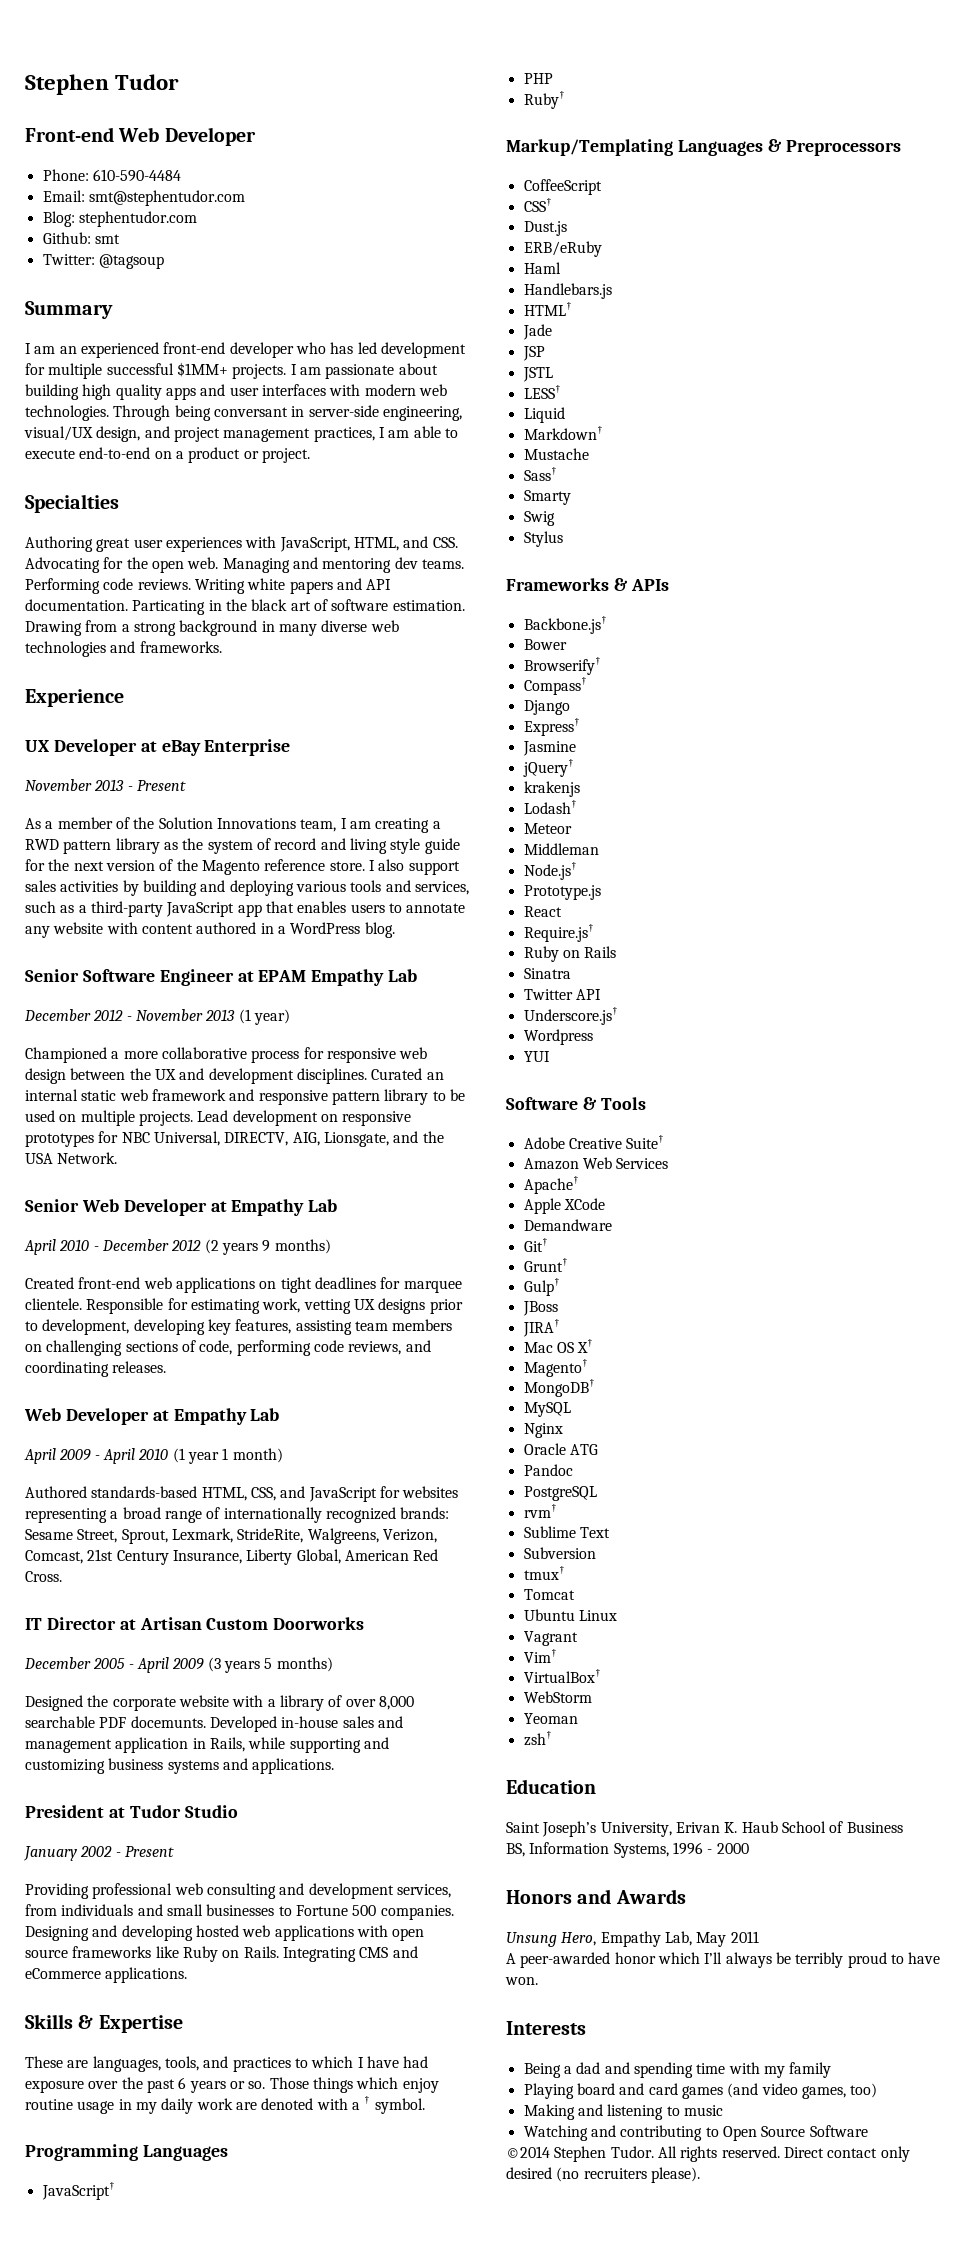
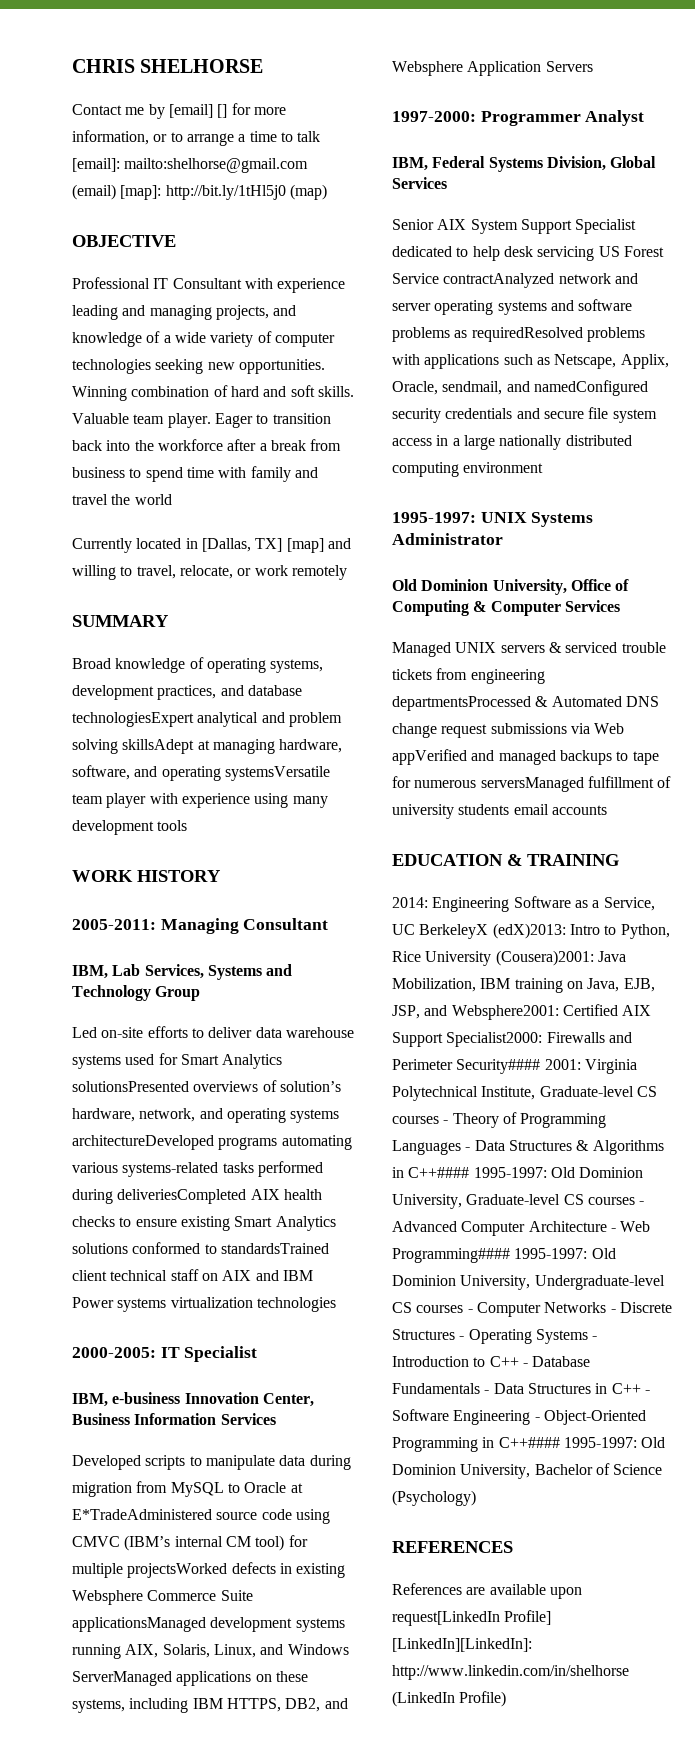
[25,74,180,95] [25,127,256,146] [42,169,181,182] [42,190,245,206] [42,211,197,227] [42,232,120,244] [42,254,164,269] [25,301,113,319] [25,342,466,358] [25,362,438,379] [25,384,447,400] [25,405,462,421] [24,426,458,442] [25,447,310,463] [25,494,119,513] [25,536,458,552] [25,557,464,573] [25,578,392,594] [25,599,465,615] [25,620,399,636] [25,641,222,657] [25,689,124,707] [25,739,291,756] [25,779,186,791] [25,817,441,833] [25,838,460,854] [25,859,460,875] [25,880,469,896] [25,901,466,917] [25,922,395,938] [25,969,418,986] [24,1009,290,1025] [25,1047,428,1063] [25,1068,444,1084] [25,1089,465,1105] [25,1110,412,1126] [25,1131,444,1147] [25,1152,118,1164] [25,1199,338,1216] [24,1239,331,1255] [25,1277,462,1293] [25,1298,463,1314] [25,1319,453,1335] [25,1340,431,1356] [25,1361,167,1377] [24,1408,280,1425] [24,1448,283,1464] [25,1486,459,1502] [25,1507,450,1523] [25,1528,437,1544] [25,1549,439,1565] [25,1571,62,1582] [25,1617,365,1630] [24,1657,333,1673] [25,1695,414,1711] [25,1716,403,1732] [25,1737,389,1753] [25,1758,335,1774] [25,1805,238,1818] [23,1846,174,1861] [25,1883,451,1899] [25,1904,454,1920] [25,1925,425,1941] [25,1946,418,1962] [25,1967,188,1983] [25,2014,183,2033] [25,2056,429,2072] [25,2077,439,2093] [25,2096,425,2114] [25,2144,228,2161] [41,2182,115,2200] [523,73,553,84] [523,91,565,109] [506,139,901,156] [523,179,602,195] [523,198,552,212] [523,221,567,236] [523,241,602,257] [523,262,561,274] [523,283,612,299] [523,302,572,316] [522,324,552,340] [522,346,545,361] [522,367,553,382] [523,385,561,399] [523,407,565,423] [523,426,603,440] [523,448,589,460] [523,467,557,481] [523,490,571,505] [523,511,555,526] [523,531,563,547] [506,578,669,591] [523,616,607,634] [523,639,567,650] [523,657,601,675] [523,677,587,695] [523,700,570,715] [523,718,580,736] [522,741,576,756] [522,759,574,777] [523,781,580,797] [523,800,577,814] [523,823,572,834] [523,843,599,855] [523,862,577,880] [523,885,601,900] [523,906,562,917] [523,924,594,942] [523,946,617,962] [523,968,571,979] [523,989,601,1000] [523,1007,618,1025] [523,1029,593,1045] [523,1051,550,1062] [506,1097,646,1110] [523,1135,665,1149] [523,1157,669,1170] [523,1176,579,1194] [523,1198,605,1214] [523,1219,612,1231] [523,1238,548,1252] [523,1258,568,1272] [523,1278,560,1296] [522,1301,558,1316] [522,1319,560,1337] [523,1339,594,1353] [523,1359,588,1377] [523,1379,595,1397] [523,1402,571,1417] [523,1423,563,1438] [523,1443,598,1455] [523,1464,573,1476] [523,1486,597,1501] [523,1504,557,1518] [523,1526,610,1538] [523,1547,596,1559] [523,1566,565,1580] [523,1589,575,1600] [523,1609,617,1621] [523,1631,578,1646] [523,1649,557,1663] [523,1669,601,1683] [523,1691,592,1703] [523,1713,578,1724] [523,1731,552,1746] [506,1779,596,1794] [506,1821,903,1837] [506,1842,749,1858] [506,1889,686,1904] [506,1931,759,1947] [506,1952,941,1968] [505,1977,538,1985] [506,2021,586,2035] [523,2062,832,2078] [523,2083,878,2099] [523,2104,723,2120] [523,2125,868,2141] [506,2146,910,2162] [506,2167,700,2183] Stephen Tudor // Front-end Web Developer // Phone: 610-590-4484 // Email: smt@stephentudor.com // Blog: stephentudor.com // Github: smt // Twitter: @tagsoup // Summary // I am an experienced front-end developer who has led development for multiple successful $1MM+ projects. I am passionate about building high quality apps and user interfaces with modern web technologies. Through being conversant in server-side engineering, visual/UX design, and project management practices, I am able to execute end-to-end on a product or project. // Specialties // Authoring great user experiences with JavaScript, HTML, and CSS. Advocating for the open web. Managing and mentoring dev teams. Performing code reviews. Writing white papers and API documentation. Particating in the black art of software estimation. Drawing from a strong background in many diverse web technologies and frameworks. // Experience // UX Developer at eBay Enterprise // November 2013 - Present // As a member of the Solution Innovations team, I am creating a RWD pattern library as the system of record and living style guide for the next version of the Magento reference store. I also support sales activities by building and deploying various tools and services, such as a third-party JavaScript app that enables users to annotate any website with content authored in a WordPress blog. // Senior Software Engineer at EPAM Empathy Lab // December 2012 - November 2013 (1 year) // Championed a more collaborative process for responsive web design between the UX and development disciplines. Curated an internal static web framework and responsive pattern library to be used on multiple projects. Lead development on responsive prototypes for NBC Universal, DIRECTV, AIG, Lionsgate, and the USA Network. // Senior Web Developer at Empathy Lab // April 2010 - December 2012 (2 years 9 months) // Created front-end web applications on tight deadlines for marquee clientele. Responsible for estimating work, vetting UX designs prior to development, developing key features, assisting team members on challenging sections of code, performing code reviews, and coordinating releases. // Web Developer at Empathy Lab // April 2009 - April 2010 (1 year 1 month) // Authored standards-based HTML, CSS, and JavaScript for websites representing a broad range of internationally recognized brands: Sesame Street, Sprout, Lexmark, StrideRite, Walgreens, Verizon, Comcast, 21st Century Insurance, Liberty Global, American Red Cross. // IT Director at Artisan Custom Doorworks // December 2005 - April 2009 (3 years 5 months) // Designed the corporate website with a library of over 8,000 searchable PDF docemunts. Developed in-house sales and management application in Rails, while supporting and customizing business systems and applications. // President at Tudor Studio // January 2002 - Present // Providing professional web consulting and development services, from individuals and small businesses to Fortune 500 companies. Designing and developing hosted web applications with open source frameworks like Ruby on Rails. Integrating CMS and eCommerce applications. // Skills & Expertise // These are languages, tools, and practices to which I have had exposure over the past 6 years or so. Those things which enjoy routine usage in my daily work are denoted with a † symbol. // Programming Languages // JavaScript† // PHP // Ruby† // Markup/Templating Languages & Preprocessors // CoffeeScript // CSS† // Dust.js // ERB/eRuby // Haml // Handlebars.js // HTML† // Jade // JSP // JSTL // LESS† // Liquid // Markdown† // Mustache // Sass† // Smarty // Swig // Stylus // Frameworks & APIs // Backbone.js† // Bower // Browserify† // Compass† // Django // Express† // Jasmine // jQuery† // krakenjs // Lodash† // Meteor // Middleman // Node.js† // Prototype.js // React // Require.js† // Ruby on Rails // Sinatra // Twitter API // Underscore.js† // Wordpress // YUI // Software & Tools // Adobe Creative Suite† // Amazon Web Services // Apache† // Apple XCode // Demandware // Git† // Grunt† // Gulp† // JBoss // JIRA† // Mac OS X† // Magento† // MongoDB† // MySQL // Nginx // Oracle ATG // Pandoc // PostgreSQL // rvm† // Sublime Text // Subversion // tmux† // Tomcat // Ubuntu Linux // Vagrant // Vim† // VirtualBox† // WebStorm // Yeoman // zsh† // Education // Saint Joseph’s University, Erivan K. Haub School of Business // BS, Information Systems, 1996 - 2000 // Honors and Awards // Unsung Hero, Empathy Lab, May 2011 // A peer-awarded honor which I’ll always be terribly proud to have won. // Interests // Being a dad and spending time with my family // Playing board and card games (and video games, too) // Making and listening to music // Watching and contributing to Open Source Software // ©2014 Stephen Tudor. All rights reserved. Direct contact only desired (no recruiters please). -> [72,59,264,73] [72,103,286,119] [72,130,321,146] [72,158,309,173] [72,184,327,200] [72,235,176,247] [72,277,346,293] [72,305,297,320] [72,331,335,347] [72,359,325,374] [72,385,354,401] [72,413,331,428] [72,439,342,451] [72,466,318,482] [72,494,172,505] [72,538,351,553] [72,565,347,580] [72,615,169,627] [72,657,324,673] [72,685,302,700] [72,712,342,727] [72,739,343,754] [72,765,330,781] [72,793,328,808] [72,820,188,835] [72,870,221,882] [72,918,329,934] [72,964,293,980] [72,985,201,1001] [72,1026,354,1038] [72,1053,283,1069] [72,1080,341,1092] [72,1108,340,1123] [72,1135,352,1150] [72,1161,323,1177] [72,1189,322,1204] [72,1216,336,1231] [72,1242,329,1254] [72,1269,313,1281] [72,1297,336,1312] [72,1346,258,1362] [72,1392,314,1407] [72,1413,276,1425] [72,1455,351,1470] [72,1481,303,1497] [72,1509,330,1524] [72,1535,308,1551] [72,1562,346,1578] [72,1590,253,1605] [72,1617,345,1632] [72,1644,349,1659] [72,1671,308,1686] [72,1698,348,1713] [392,61,593,76] [392,110,645,126] [392,156,657,172] [392,177,447,189] [392,219,637,234] [392,246,664,261] [392,273,638,288] [392,299,633,315] [392,327,645,342] [392,354,669,369] [392,380,648,396] [392,407,657,423] [392,435,632,450] [392,462,544,477] [392,512,594,527] [392,533,503,545] [392,579,630,595] [392,600,620,616] [392,642,666,657] [392,668,545,684] [392,696,659,711] [392,723,625,738] [392,749,659,765] [392,776,672,792] [392,804,607,819] [392,854,619,866] [392,896,655,912] [392,923,670,939] [392,950,626,966] [392,978,655,993] [392,1004,652,1020] [392,1032,632,1047] [392,1059,637,1074] [392,1086,657,1101] [392,1112,607,1128] [392,1140,664,1155] [392,1167,644,1178] [392,1194,645,1209] [392,1221,651,1236] [392,1248,616,1263] [392,1275,665,1290] [392,1302,672,1317] [392,1329,598,1344] [392,1356,591,1367] [392,1383,650,1394] [392,1409,646,1425] [392,1437,666,1452] [392,1463,663,1479] [392,1490,476,1506] [392,1541,513,1553] [392,1583,582,1599] [392,1610,552,1626] [392,1638,532,1652] [392,1665,629,1680] [392,1691,507,1707] CHRIS SHELHORSE // Contact me by [email] [] for more information, or to arrange a time to talk [email]: mailto:shelhorse@gmail.com (email) [map]: http://bit.ly/1tHl5j0 (map) // OBJECTIVE // Professional IT Consultant with experience leading and managing projects, and knowledge of a wide variety of computer technologies seeking new opportunities. Winning combination of hard and soft skills. Valuable team player. Eager to transition back into the workforce after a break from business to spend time with family and travel the world // Currently located in [Dallas, TX] [map] and willing to travel, relocate, or work remotely // SUMMARY // Broad knowledge of operating systems, development practices, and database technologiesExpert analytical and problem solving skillsAdept at managing hardware, software, and operating systemsVersatile team player with experience using many development tools // WORK HISTORY // 2005-2011: Managing Consultant // IBM, Lab Services, Systems and Technology Group // Led on-site efforts to deliver data warehouse systems used for Smart Analytics solutionsPresented overviews of solution’s hardware, network, and operating systems architectureDeveloped programs automating various systems-related tasks performed during deliveriesCompleted AIX health checks to ensure existing Smart Analytics solutions conformed to standardsTrained client technical staff on AIX and IBM Power systems virtualization technologies // 2000-2005: IT Specialist // IBM, e-business Innovation Center, Business Information Services // Developed scripts to manipulate data during migration from MySQL to Oracle at E*TradeAdministered source code using CMVC (IBM’s internal CM tool) for multiple projectsWorked defects in existing Websphere Commerce Suite applicationsManaged development systems running AIX, Solaris, Linux, and Windows ServerManaged applications on these systems, including IBM HTTPS, DB2, and Websphere Application Servers // 1997-2000: Programmer Analyst // IBM, Federal Systems Division, Global Services // Senior AIX System Support Specialist dedicated to help desk servicing US Forest Service contractAnalyzed network and server operating systems and software problems as requiredResolved problems with applications such as Netscape, Applix, Oracle, sendmail, and namedConfigured security credentials and secure file system access in a large nationally distributed computing environment // 1995-1997: UNIX Systems Administrator // Old Dominion University, Office of Computing & Computer Services // Managed UNIX servers & serviced trouble tickets from engineering departmentsProcessed & Automated DNS change request submissions via Web appVerified and managed backups to tape for numerous serversManaged fulfillment of university students email accounts // EDUCATION & TRAINING // 2014: Engineering Software as a Service, UC BerkeleyX (edX)2013: Intro to Python, Rice University (Cousera)2001: Java Mobilization, IBM training on Java, EJB, JSP, and Websphere2001: Certified AIX Support Specialist2000: Firewalls and Perimeter Security#### 2001: Virginia Polytechnical Institute, Graduate-level CS courses - Theory of Programming Languages - Data Structures & Algorithms in C++#### 1995-1997: Old Dominion University, Graduate-level CS courses - Advanced Computer Architecture - Web Programming#### 1995-1997: Old Dominion University, Undergraduate-level CS courses - Computer Networks - Discrete Structures - Operating Systems - Introduction to C++ - Database Fundamentals - Data Structures in C++ - Software Engineering - Object-Oriented Programming in C++#### 1995-1997: Old Dominion University, Bachelor of Science (Psychology) // REFERENCES // References are available upon request[LinkedIn Profile] [LinkedIn][LinkedIn]: http://www.linkedin.com/in/shelhorse (LinkedIn Profile)

